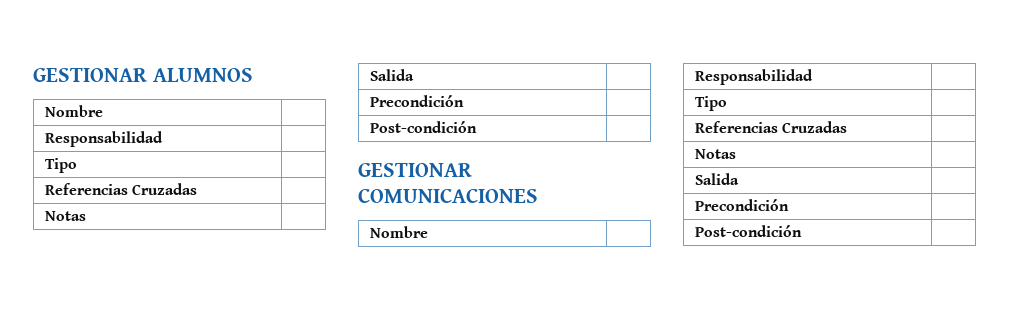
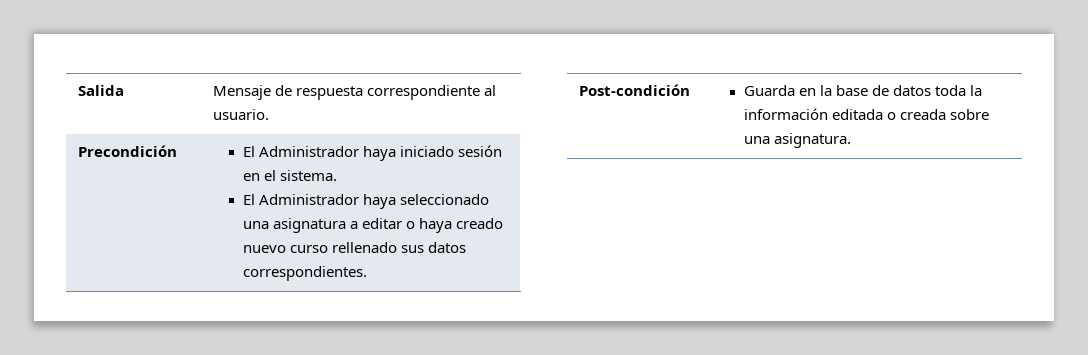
[33,68,253,82] [44,105,103,117] [44,131,163,147] [44,158,77,173] [44,183,197,195] [44,211,86,221] [369,69,414,81] [369,95,464,107] [369,121,477,133] [358,163,472,177] [358,188,538,203] [369,226,428,238] [694,69,813,85] [694,96,727,111] [694,121,847,133] [694,149,736,159] [694,173,739,185] [694,199,789,211] [694,225,802,237] GESTIONAR ALUMNOS // Nombre | // Responsabilidad | // Tipo | // Referencias Cruzadas | // Notas | // Salida | // Precondición | // Post-condición | // GESTIONAR COMUNICACIONES // Nombre | // Responsabilidad | // Tipo | // Referencias Cruzadas | // Notas | // Salida | // Precondición | // Post-condición | -> [77,85,124,96] [212,85,496,100] [212,109,269,120] [77,145,177,157] [242,145,502,161] [242,170,337,181] [242,194,489,209] [242,218,503,233] [242,242,466,253] [242,266,367,281] [578,84,690,96] [743,85,982,96] [743,108,989,120] [743,133,851,148] Salida | Mensaje de respuesta correspondiente al usuario. // Precondición | El Administrador haya iniciado sesión en el sistema. // El Administrador haya seleccionado una asignatura a editar o haya creado nuevo curso rellenado sus datos correspondientes. // Post-condición | Guarda en la base de datos toda la información editada o creada sobre una asignatura.

